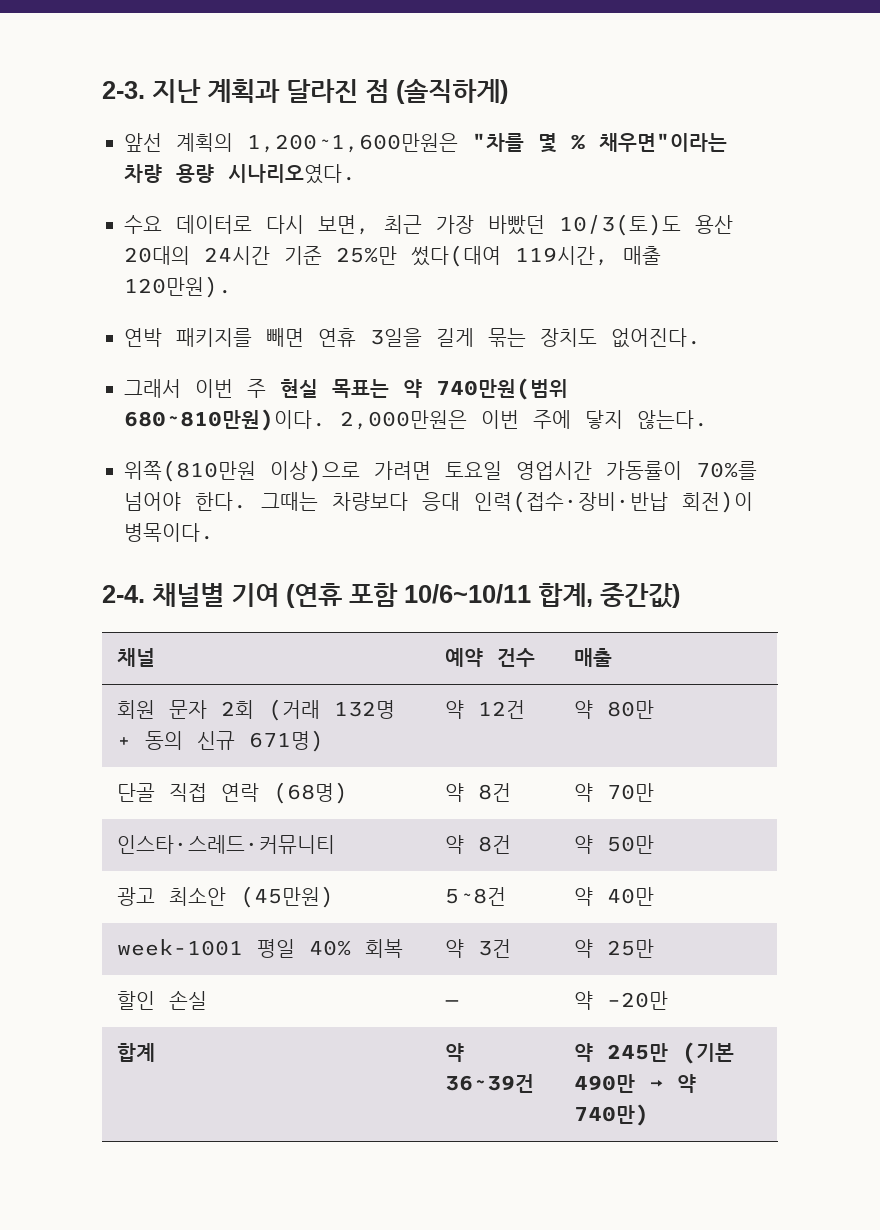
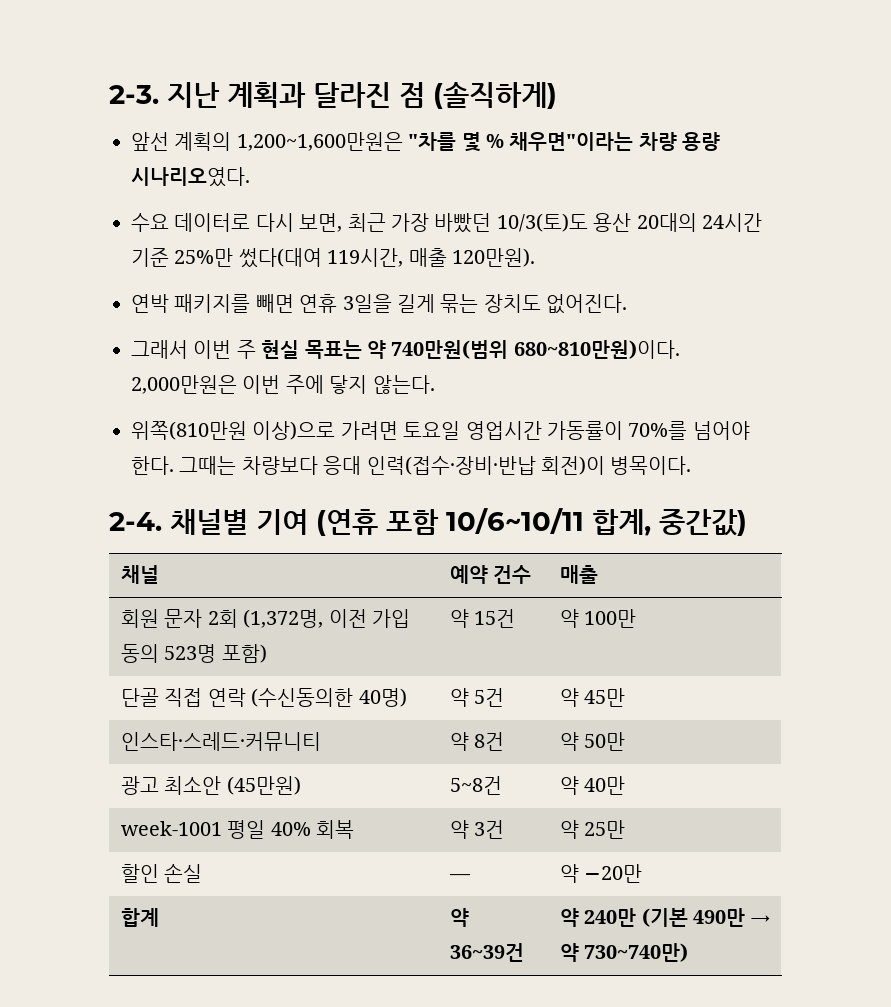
[268,699,396,721] [117,730,325,752] [445,700,526,719] [574,700,655,719] (거래 132명 + 동의 신규 671명) | 약 12건 | 약 80만 -> [243,609,411,628] [121,644,267,663] [450,609,516,628] [560,609,637,628] (1,372명, 이전 가입 동의 523명 포함) | 약 15건 | 약 100만
[273,782,349,804] [445,783,512,802] [574,783,655,802] (68명) | 약 8건 | 약 70만 -> [251,688,407,707] [450,688,505,707] [560,688,626,707] (수신동의한 40명) | 약 5건 | 약 45만
[607,1043,669,1062] 245만 -> [584,908,637,927] 240만
[574,1104,650,1126] 740만) -> [584,943,689,962] 730~740만)

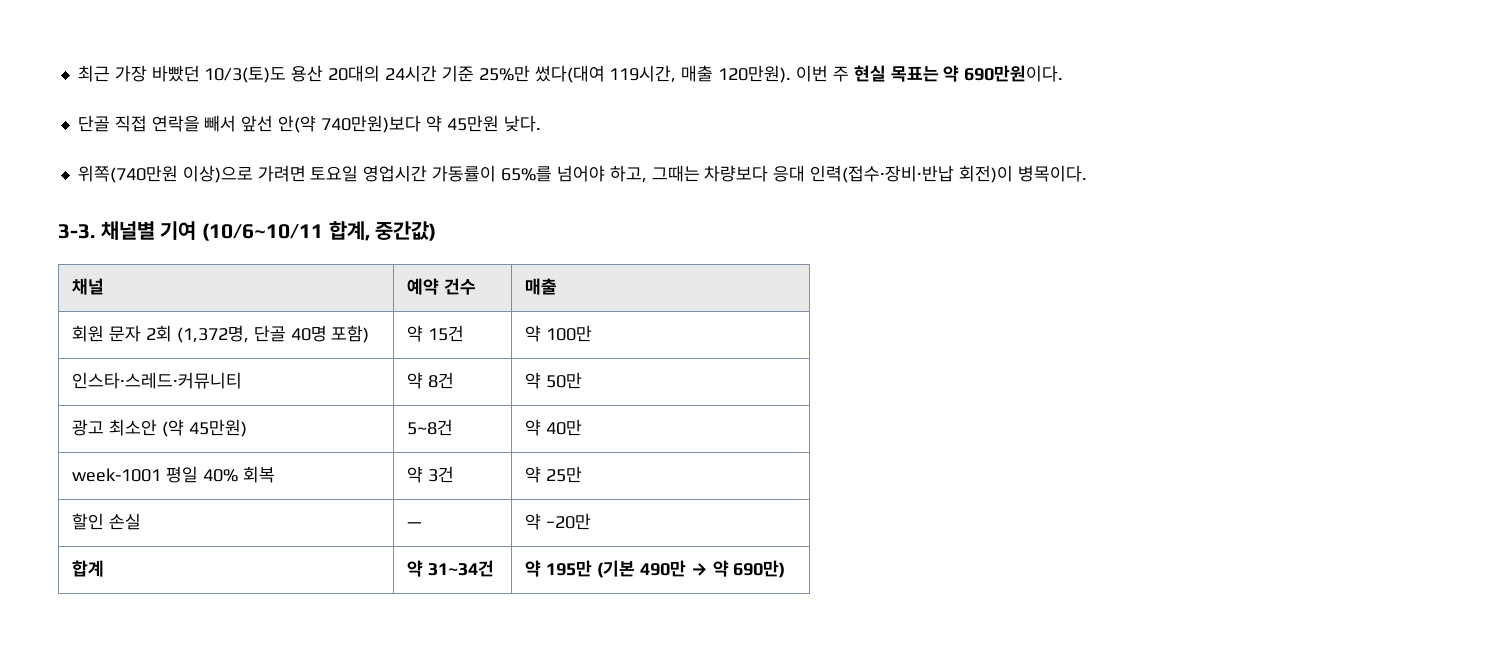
[109,82,557,109] [131,132,721,152] [131,167,250,187] [131,213,343,232] 2-3. 지난 계획과 달라진 점 (솔직하게) // 앞선 계획의 1,200~1,600만원은 "차를 몇 % 채우면"이라는 차량 용량 시나리오였다. // 수요 데이터로 다시 보면, -> (77, 73) none
[131,294,628,314] [131,340,188,359] // 연박 패키지를 빼면 연휴 3일을 길게 묶는 장치도 없어진다. // 그래서 -> (792, 74) none
[391,340,680,359] [131,375,435,394] [131,421,247,440] 740만원(범위 680~810만원)이다. 2,000만원은 이번 주에 닿지 않는다. // 위쪽(810만원 -> [964,65,1064,82] [77,115,541,133] [77,165,178,183] 690만원이다. // 단골 직접 연락을 빼서 앞선 안(약 740만원)보다 약 45만원 낮다. // 위쪽(740만원
[628,421,750,440] [131,456,174,475] 70%를 넘어야 한다. -> [500,165,647,183] 65%를 넘어야 하고,
[109,512,162,531] 2-4. -> [58,224,95,239] 3-3.
[316,508,584,536] (연휴 포함 10/6~10/11 -> [202,223,324,241] (10/6~10/11
[328,609,411,628] [121,644,217,663] 이전 가입 동의 523명 -> [253,325,327,342] 단골 40명
[121,688,407,707] [450,688,505,707] [560,688,626,707] // 단골 직접 연락 (수신동의한 40명) | 약 5건 | 약 45만 -> (593, 333) none
[226,776,301,795] (45만원) -> [161,419,247,437] (약 45만원)
[450,943,525,962] [560,908,637,927] 36~39건 | 약 240만 -> [428,560,495,577] [525,560,593,577] 31~34건 | 약 195만
[584,943,689,962] 730~740만) -> [733,560,786,578] 690만)

